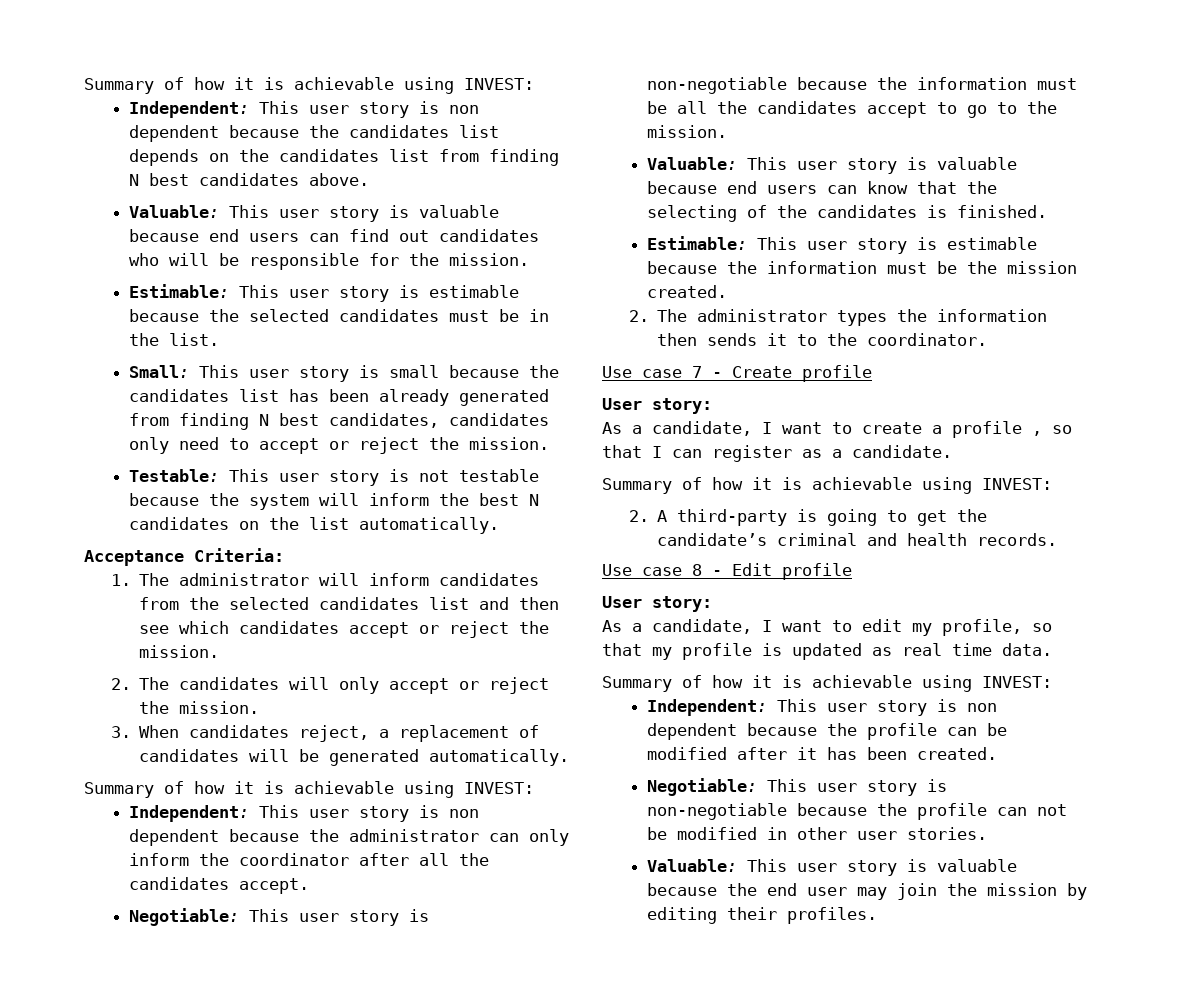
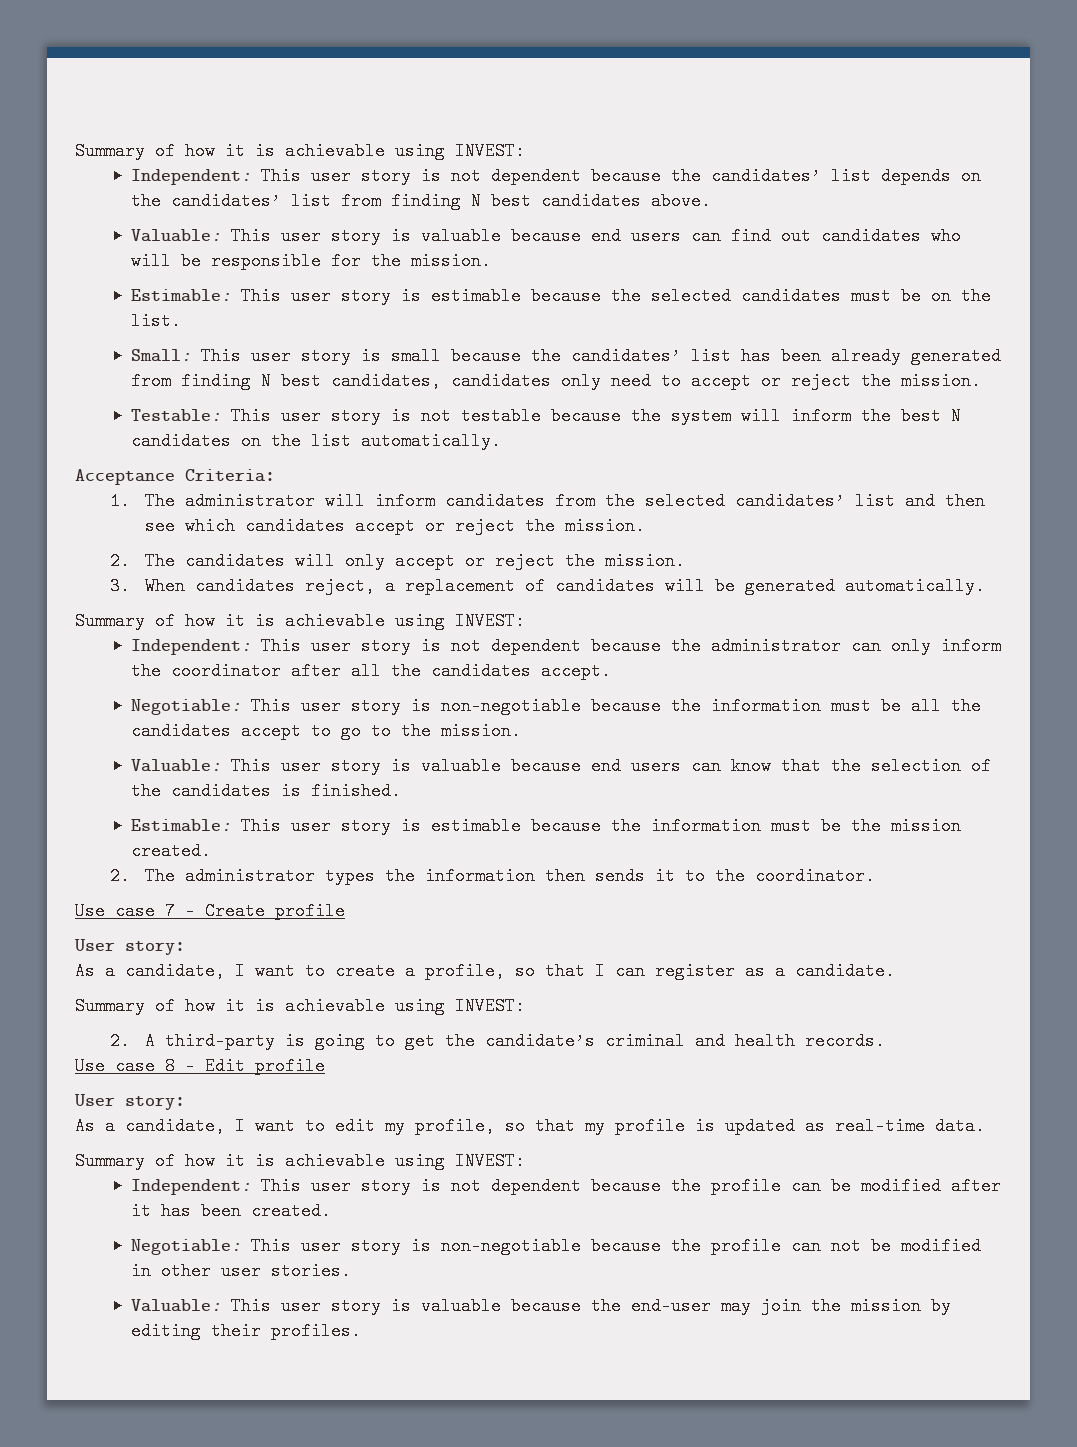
[448,105,479,114] [128,125,449,142] non dependent because the candidates -> [450,167,821,185] not dependent because the candidates’
[278,149,379,162] candidates -> [170,192,281,210] candidates’
[528,309,549,322] in -> [930,287,951,305] on
[128,389,229,402] candidates -> [570,347,681,365] candidates’
[318,597,419,610] candidates -> [734,492,845,510] candidates’
[448,809,479,818] non -> [450,637,481,655] not
[646,205,737,222] selecting -> [870,757,961,775] selection
[952,421,1042,438] profile , -> [425,962,505,980] profile,
[902,643,992,656] real time -> [835,1117,925,1135] real-time
[966,703,997,712] non -> [450,1177,481,1195] not
[766,883,847,896] end user -> [630,1297,711,1315] end-user

